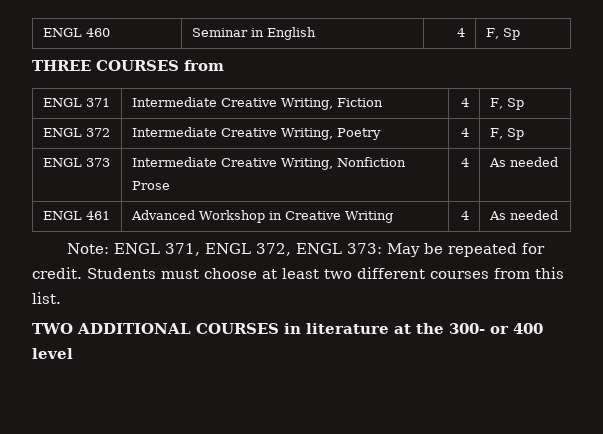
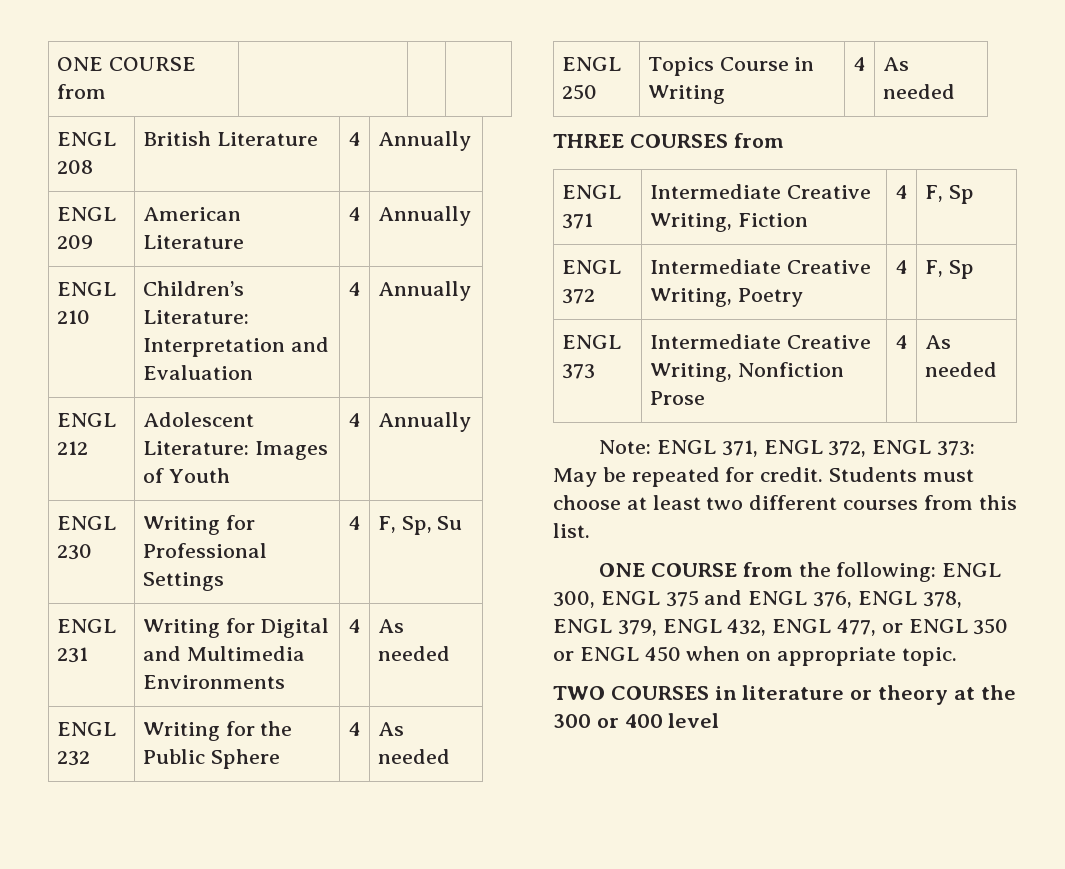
[43,28,111,37] [192,27,317,40] [456,28,465,37] [486,28,521,40] ENGL 460 | Seminar in English | 4 | F, Sp -> [56,57,196,71] [56,84,106,99] [56,132,116,146] [56,160,93,174] [142,131,318,146] [349,132,362,146] [377,131,471,151] [56,207,116,221] [56,235,93,249] [142,207,241,221] [142,235,244,249] [349,207,362,221] [377,206,471,226] [56,282,116,296] [56,310,90,324] [142,281,244,296] [142,310,249,324] [142,337,329,357] [142,365,253,380] [349,282,362,296] [377,281,471,301] [56,413,116,427] [56,441,88,455] [142,412,254,427] [142,441,328,460] [142,468,230,483] [349,413,362,427] [377,412,471,432] [56,516,116,530] [56,544,92,560] [142,515,255,535] [142,543,267,558] [142,572,224,591] [349,516,362,530] [377,516,463,535] [56,619,116,633] [56,647,88,663] [142,618,330,638] [142,646,305,661] [142,675,285,689] [349,619,362,633] [377,619,404,633] [377,646,450,661] [56,722,116,736] [56,751,90,766] [142,721,293,741] [142,749,280,769] [349,722,362,736] [377,722,404,736] [377,749,450,764] [561,57,621,71] [561,84,597,100] [647,57,815,76] [647,85,725,104] [854,57,867,71] [882,57,909,71] [882,84,955,99] ONE COURSE from | | | // ENGL 208 | British Literature | 4 | Annually // ENGL 209 | American Literature | 4 | Annually // ENGL 210 | Children’s Literature: Interpretation and Evaluation | 4 | Annually // ENGL 212 | Adolescent Literature: Images of Youth | 4 | Annually // ENGL 230 | Writing for Professional Settings | 4 | F, Sp, Su // ENGL 231 | Writing for Digital and Multimedia Environments | 4 | As needed // ENGL 232 | Writing for the Public Sphere | 4 | As needed // ENGL 250 | Topics Course in Writing | 4 | As needed
[43,211,111,220] [131,210,394,223] [460,211,469,220] [489,210,559,220] // ENGL 461 | Advanced Workshop in Creative Writing | 4 | As needed -> (997, 369) none
(61, 298) none -> [599,562,1002,582] [553,590,962,608] [553,618,1009,636] [553,646,957,666] // ONE COURSE from the following: ENGL 300, ENGL 375 and ENGL 376, ENGL 378, ENGL 379, ENGL 432, ENGL 477, or ENGL 350 or ENGL 450 when on appropriate topic.
[77,323,191,334] ADDITIONAL -> (605, 693) none
(389, 328) none -> [850,685,949,705] or theory
[449,323,485,334] 300- -> [553,714,591,728] 300

